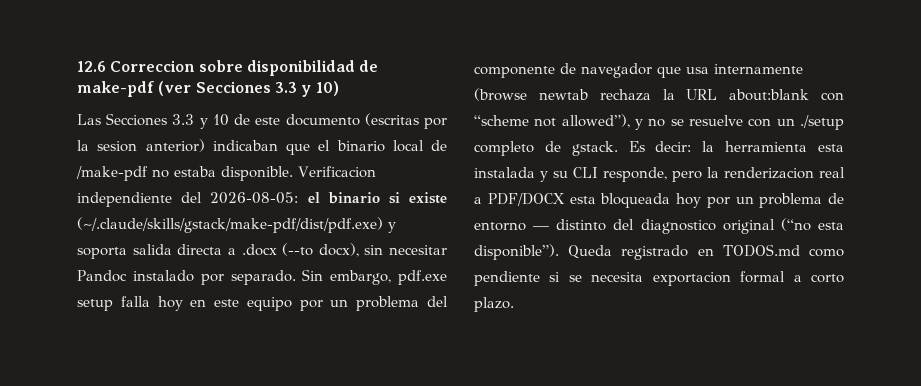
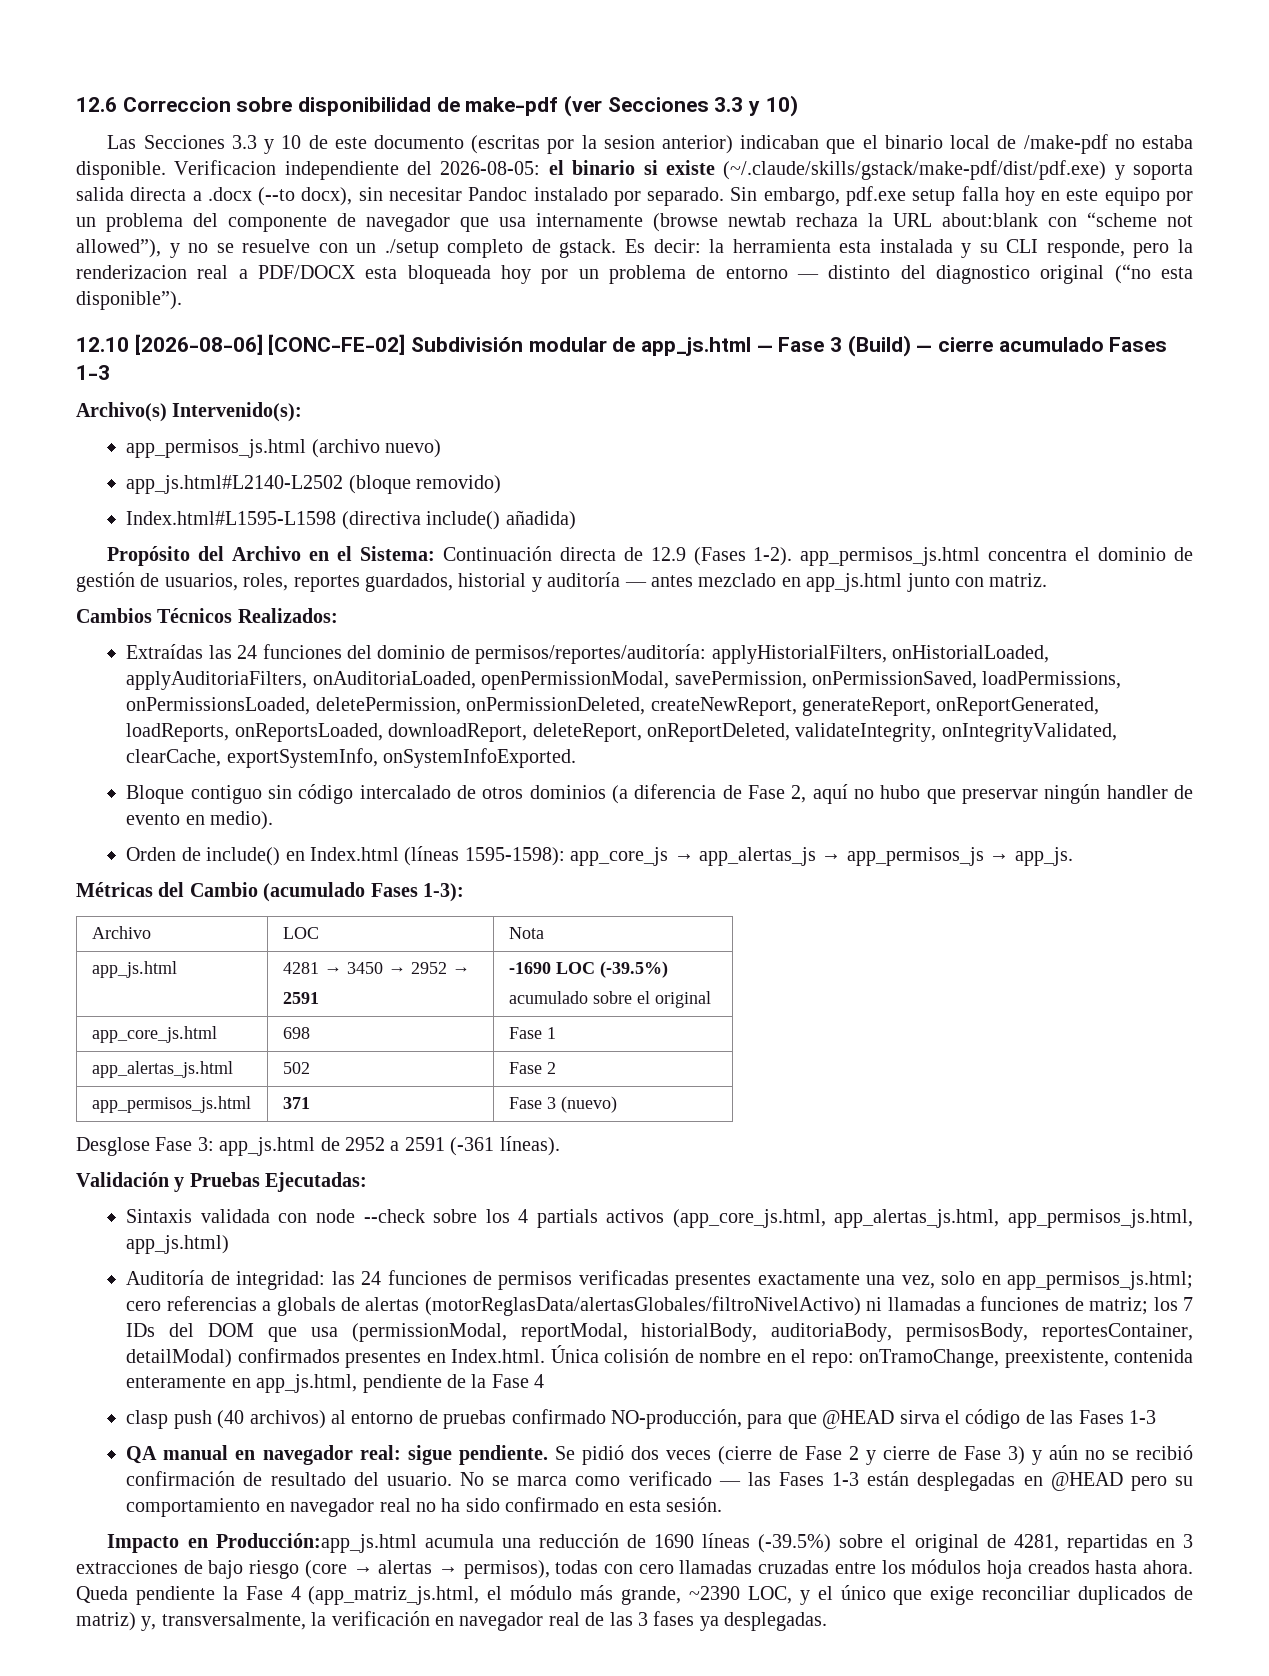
[568,244,844,260] [474,271,844,286] [474,297,514,312] Queda registrado en TODOS.md como pendiente si se necesita exportacion formal a corto plazo. -> [76,334,1168,357] [76,365,110,380] [76,402,303,422] [126,439,442,458] [126,475,502,494] [126,510,576,530] [107,546,1193,566] [76,572,1048,592] [76,608,338,623] [126,644,1049,664] [126,671,1122,690] [126,697,1100,716] [126,723,1117,742] [126,748,577,768] [126,784,1193,804] [126,811,274,830] [126,846,1073,866] [76,882,464,902] [91,926,151,939] [282,927,319,939] [508,927,544,939] [91,961,177,978] [282,962,470,974] [282,992,319,1004] [508,961,668,978] [508,991,711,1008] [91,1026,217,1043] [282,1027,310,1039] [508,1027,556,1039] [91,1061,233,1078] [282,1062,310,1074] [508,1062,556,1074] [91,1096,251,1113] [282,1097,310,1109] [508,1096,617,1113] [76,1136,560,1156] [76,1172,368,1192] [126,1209,1193,1228] [126,1235,230,1254] [126,1270,1194,1290] [126,1296,1193,1316] [126,1323,1193,1342] [126,1345,1193,1368] [126,1374,545,1393] [126,1409,1156,1429] [126,1445,1194,1465] [126,1471,1193,1491] [126,1497,723,1517] [107,1533,1193,1553] [76,1559,1194,1579] [76,1585,1194,1605] [76,1611,828,1631] // 12.10 [2026-08-06] [CONC-FE-02] Subdivisión modular de app_js.html — Fase 3 (Build) — cierre acumulado Fases 1-3 // Archivo(s) Intervenido(s): // app_permisos_js.html (archivo nuevo) // app_js.html#L2140-L2502 (bloque removido) // Index.html#L1595-L1598 (directiva include() añadida) // Propósito del Archivo en el Sistema: Continuación directa de 12.9 (Fases 1-2). app_permisos_js.html concentra el dominio de gestión de usuarios, roles, reportes guardados, historial y auditoría — antes mezclado en app_js.html junto con matriz. // Cambios Técnicos Realizados: // Extraídas las 24 funciones del dominio de permisos/reportes/auditoría: applyHistorialFilters, onHistorialLoaded, applyAuditoriaFilters, onAuditoriaLoaded, openPermissionModal, savePermission, onPermissionSaved, loadPermissions, onPermissionsLoaded, deletePermission, onPermissionDeleted, createNewReport, generateReport, onReportGenerated, loadReports, onReportsLoaded, downloadReport, deleteReport, onReportDeleted, validateIntegrity, onIntegrityValidated, clearCache, exportSystemInfo, onSystemInfoExported. // Bloque contiguo sin código intercalado de otros dominios (a diferencia de Fase 2, aquí no hubo que preservar ningún handler de evento en medio). // Orden de include() en Index.html (líneas 1595-1598): app_core_js → app_alertas_js → app_permisos_js → app_js. // Métricas del Cambio (acumulado Fases 1-3): // Archivo | LOC | Nota // app_js.html | 4281 → 3450 → 2952 → // 2591 | -1690 LOC (-39.5%) // acumulado sobre el original // app_core_js.html | 698 | Fase 1 // app_alertas_js.html | 502 | Fase 2 // app_permisos_js.html | 371 | Fase 3 (nuevo) // Desglose Fase 3: app_js.html de 2952 a 2591 (-361 líneas). // Validación y Pruebas Ejecutadas: // Sintaxis validada con node --check sobre los 4 partials activos (app_core_js.html, app_alertas_js.html, app_permisos_js.html, app_js.html) // Auditoría de integridad: las 24 funciones de permisos verificadas presentes exactamente una vez, solo en app_permisos_js.html; cero referencias a globals de alertas (motorReglasData/alertasGlobales/filtroNivelActivo) ni llamadas a funciones de matriz; los 7 IDs del DOM que usa (permissionModal, reportModal, historialBody, auditoriaBody, permisosBody, reportesContainer, detailModal) confirmados presentes en Index.html. Única colisión de nombre en el repo: onTramoChange, preexistente, contenida enteramente en app_js.html, pendiente de la Fase 4 // clasp push (40 archivos) al entorno de pruebas confirmado NO-producción, para que @HEAD sirva el código de las Fases 1-3 // QA manual en navegador real: sigue pendiente. Se pidió dos veces (cierre de Fase 2 y cierre de Fase 3) y aún no se recibió confirmación de resultado del usuario. No se marca como verificado — las Fases 1-3 están desplegadas en @HEAD pero su comportamiento en navegador real no ha sido confirmado en esta sesión. // Impacto en Producción:app_js.html acumula una reducción de 1690 líneas (-39.5%) sobre el original de 4281, repartidas en 3 extracciones de bajo riesgo (core → alertas → permisos), todas con cero llamadas cruzadas entre los módulos hoja creados hasta ahora. Queda pendiente la Fase 4 (app_matriz_js.html, el módulo más grande, ~2390 LOC, y el único que exige reconciliar duplicados de matriz) y, transversalmente, la verificación en navegador real de las 3 fases ya desplegadas.

